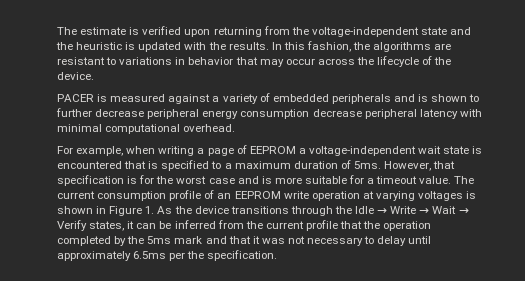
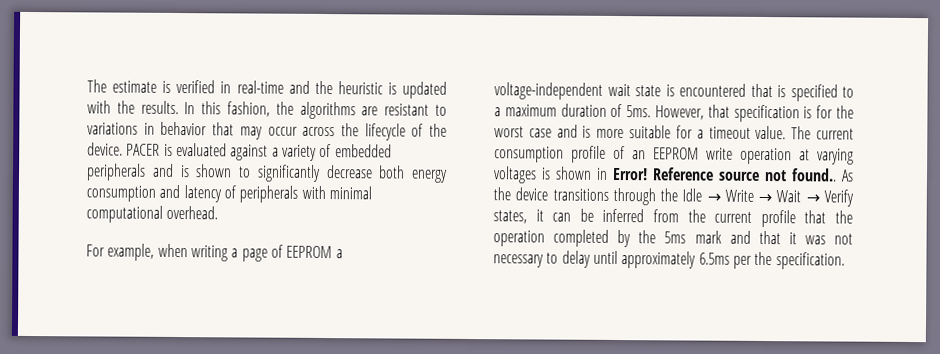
[184,26,447,37] upon returning from the voltage-independent state -> [220,80,284,94] in real-time
(94, 76) // -> (123, 149) none
[110,94,166,102] measured -> [175,142,227,157] evaluated
[56,108,458,119] further decrease peripheral energy consumption decrease peripheral latency -> [256,164,448,183] [86,184,299,203] significantly decrease both energy consumption and latency of peripherals
[109,206,155,216] Figure 1. -> [612,167,837,182] Error! Reference source not found..

